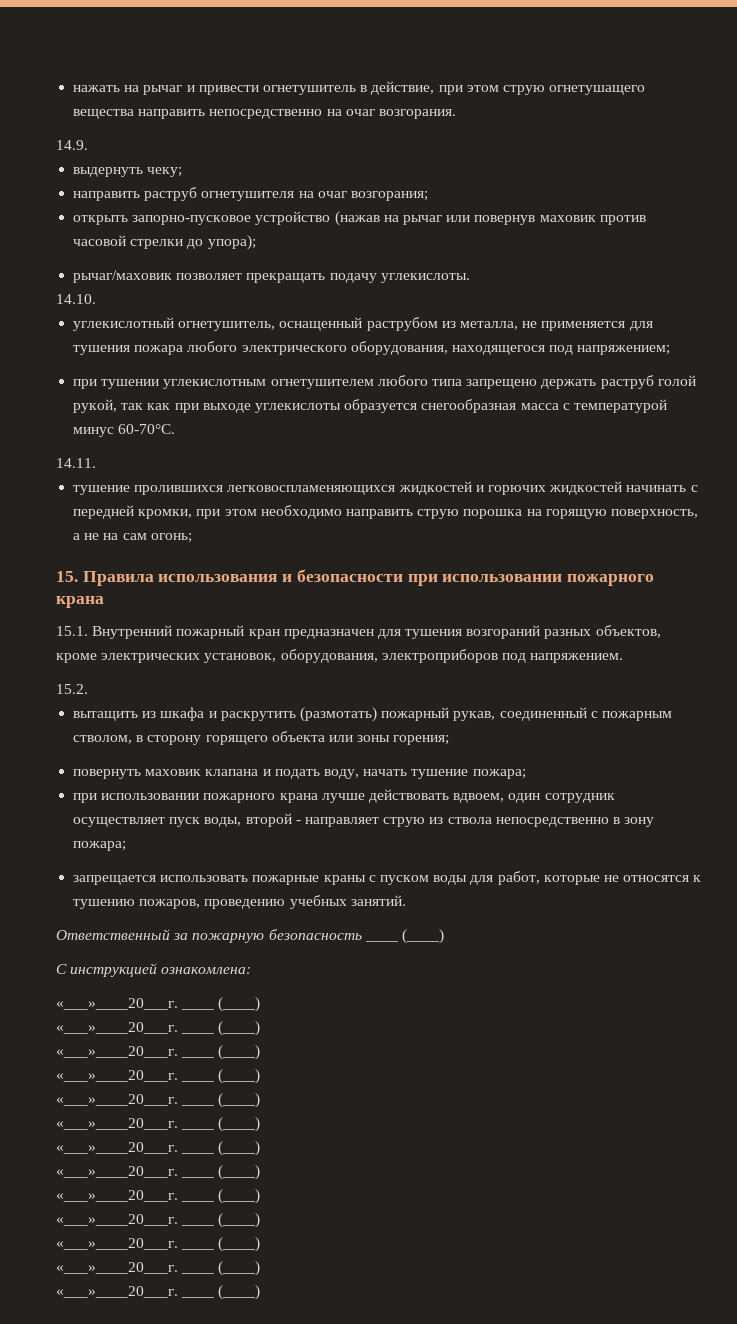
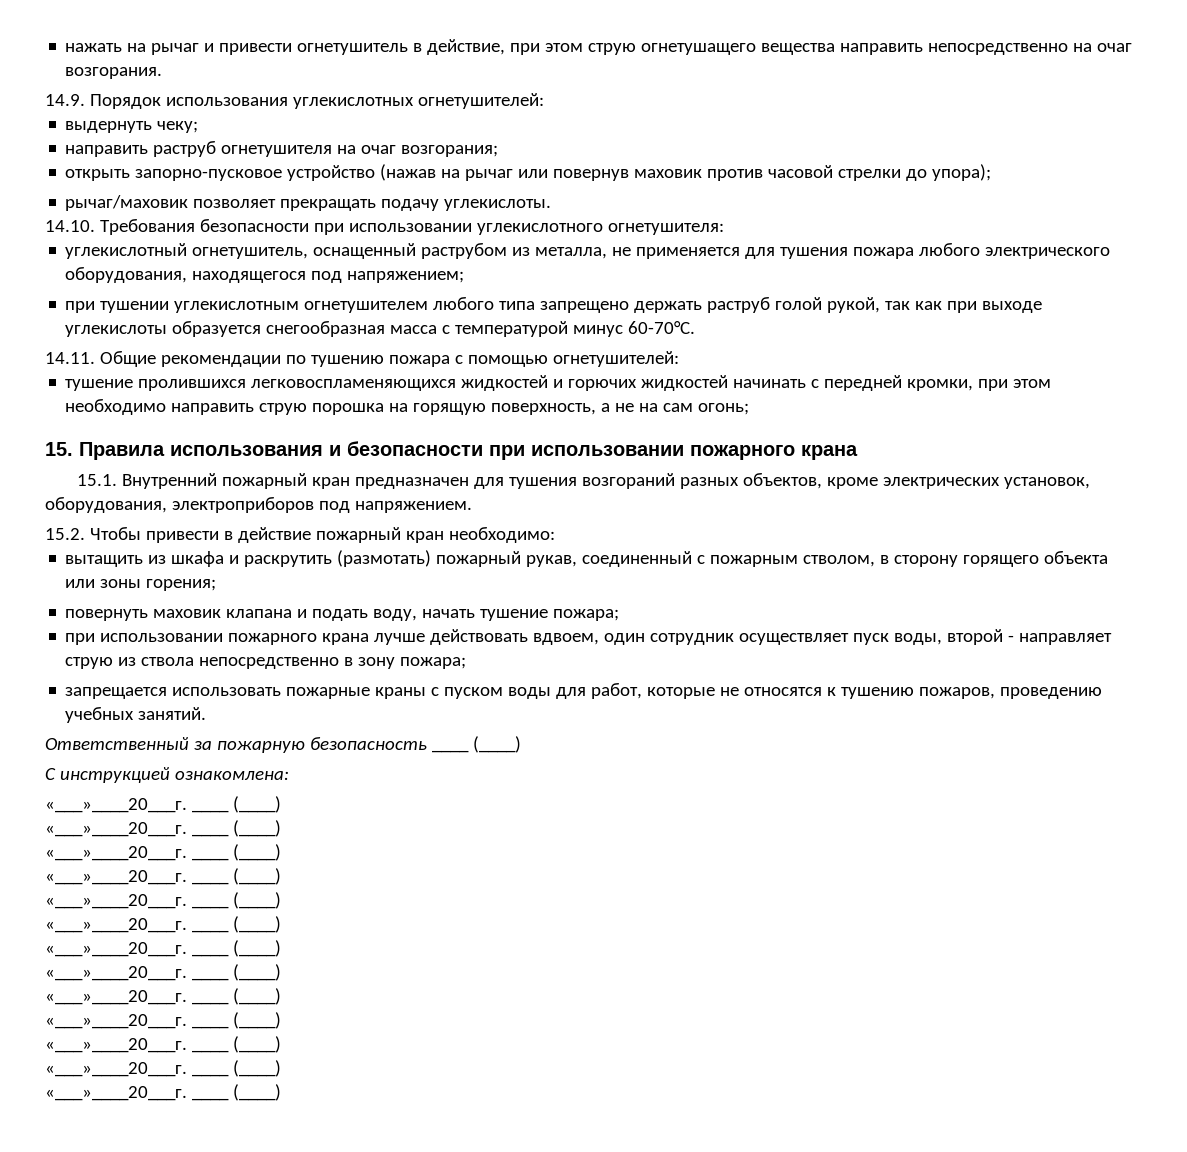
(88, 145) none -> [89,93,544,109] Порядок использования углекислотных огнетушителей:
(96, 299) none -> [99,219,724,235] Требования безопасности при использовании углекислотного огнетушителя:
(96, 463) none -> [99,351,679,367] Общие рекомендации по тушению пожара с помощью огнетушителей:
(88, 689) none -> [89,527,555,543] Чтобы привести в действие пожарный кран необходимо:

